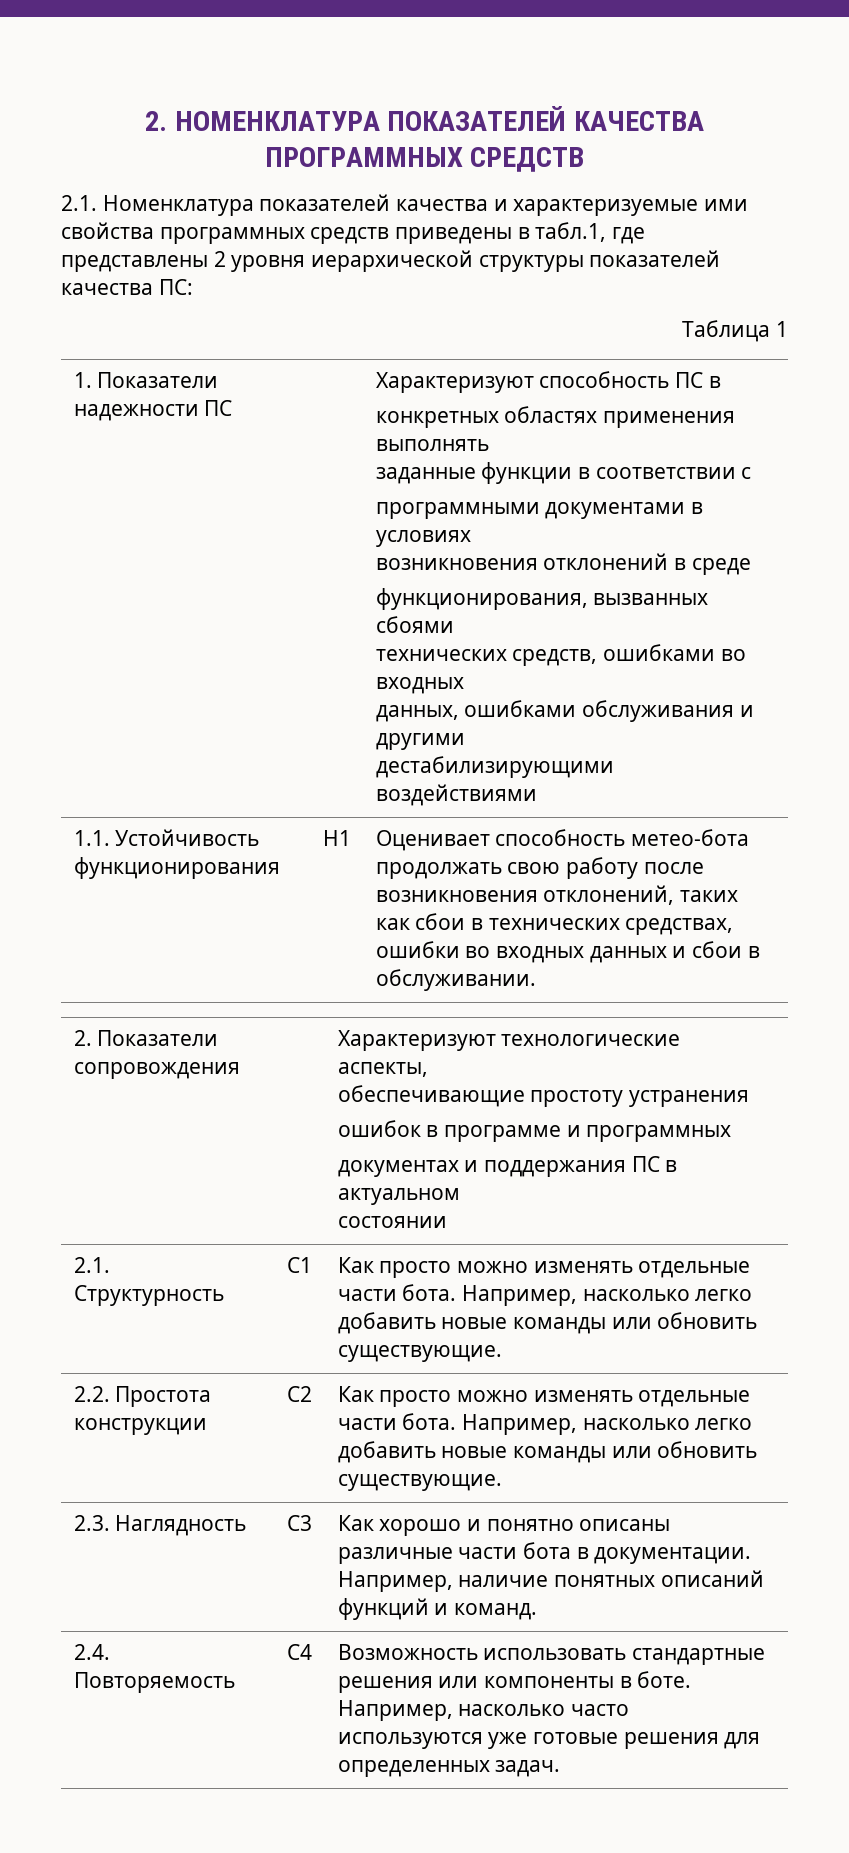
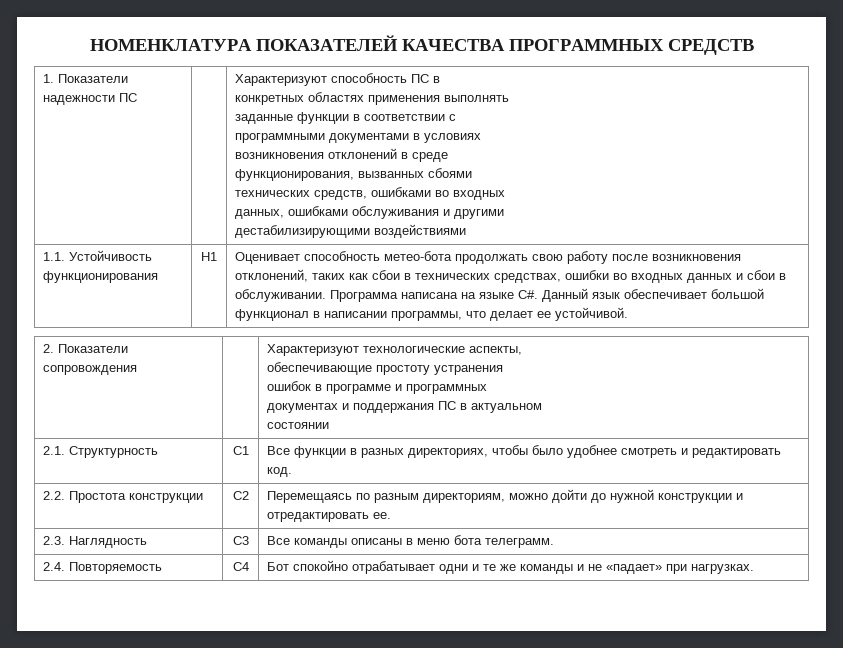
[144,111,167,131] 2. -> (89, 45) none
[61,194,749,216] [61,222,646,244] [61,250,721,272] [61,279,193,295] [682,320,788,342] // 2.1. Номенклатура показателей качества и характеризуемые ими свойства программных средств приведены в табл.1, где представлены 2 уровня иерархической структуры показателей качества ПС: // Таблица 1 -> (754, 47) none
(536, 980) none -> [330,288,765,302] [235,307,629,321] Программа написана на языке C#. Данный язык обеспечивает большой функционал в написании программы, что делает ее устойчивой.
[337,1257,751,1278] [337,1284,753,1306] [337,1312,758,1334] [337,1345,502,1362] [73,1386,212,1407] [73,1418,207,1435] [287,1386,312,1402] [337,1386,751,1407] [337,1413,753,1435] [337,1441,758,1463] [337,1474,502,1491] [73,1515,247,1536] [287,1515,312,1531] [337,1515,671,1536] [337,1542,752,1564] [337,1570,764,1592] [337,1598,538,1620] [73,1644,110,1660] [73,1672,235,1693] [287,1644,312,1660] [337,1644,766,1665] [337,1671,692,1693] [337,1700,630,1721] [337,1732,761,1749] [337,1760,561,1777] Как просто можно изменять отдельные части бота. Например, насколько легко добавить новые команды или обновить существующие. // 2.2. Простота конструкции | С2 | Как просто можно изменять отдельные части бота. Например, насколько легко добавить новые команды или обновить существующие. // 2.3. Наглядность | С3 | Как хорошо и понятно описаны различные части бота в документации. Например, наличие понятных описаний функций и команд. // 2.4. Повторяемость | С4 | Возможность использовать стандартные решения или компоненты в боте. Например, насколько часто используются уже готовые решения для определенных задач. -> [267,445,782,458] [267,467,293,477] [43,491,204,503] [232,491,249,500] [267,489,744,503] [267,512,392,522] [43,536,148,548] [232,536,249,545] [267,535,555,548] [43,562,163,574] [232,562,249,571] [267,560,755,574] Все функции в разных директориях, чтобы было удобнее смотреть и редактировать код. // 2.2. Простота конструкции | С2 | Перемещаясь по разным директориям, можно дойти до нужной конструкции и отредактировать ее. // 2.3. Наглядность | С3 | Все команды описаны в меню бота телеграмм. // 2.4. Повторяемость | С4 | Бот спокойно отрабатывает одни и те же команды и не «падает» при нагрузках.

